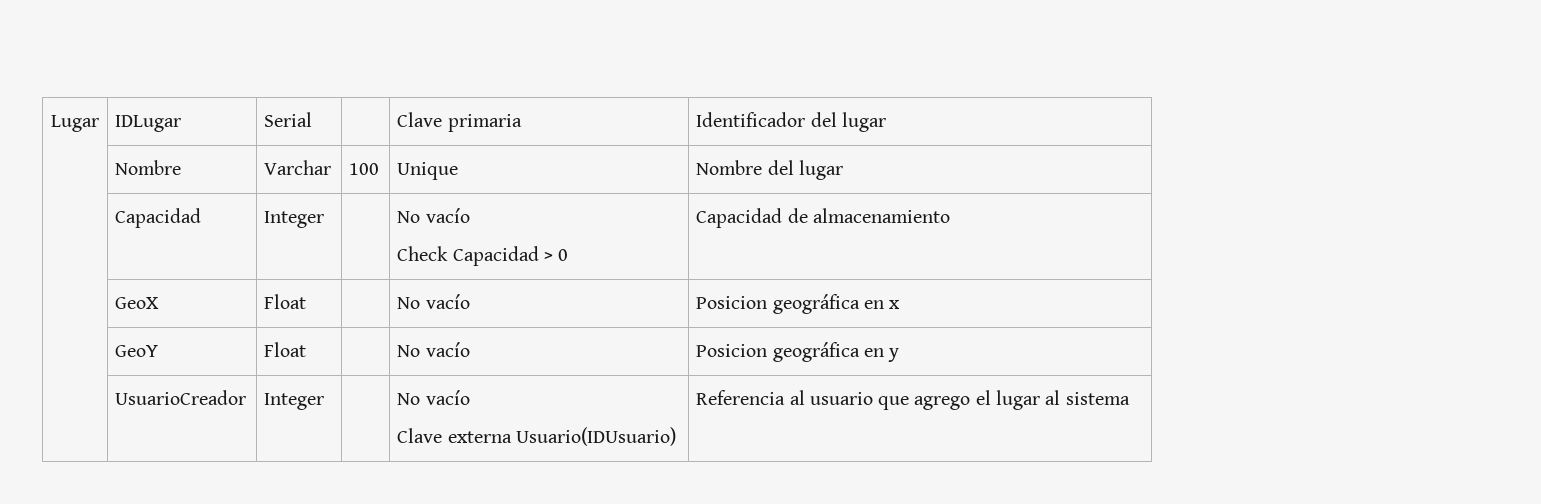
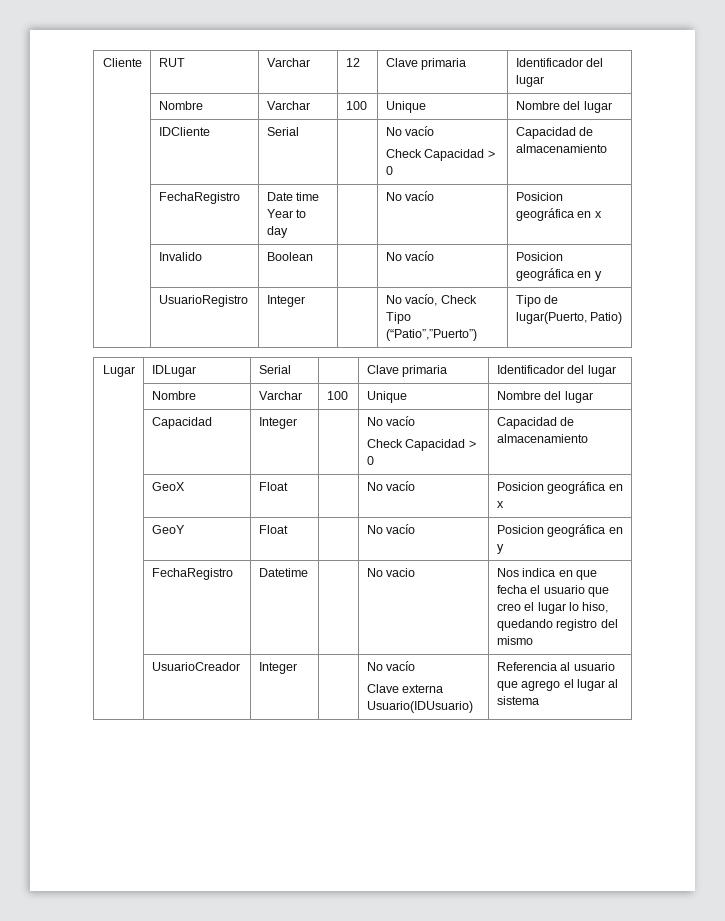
(51, 123) none -> [102,58,142,67] [158,58,185,67] [266,58,310,67] [345,58,360,67] [385,58,467,70] [515,58,604,67] [515,75,544,87] [158,101,203,110] [266,101,310,110] [345,101,367,110] [385,101,426,113] [515,101,612,113] [158,127,210,136] [266,127,299,136] [385,126,435,136] [385,149,495,161] [385,166,393,175] [515,127,594,139] [515,144,607,153] [158,192,240,204] [266,192,320,201] [266,209,307,218] [266,226,288,238] [385,191,435,201] [515,192,563,201] [515,208,602,221] [158,252,202,261] [266,252,313,261] [385,251,435,261] [515,252,563,261] [515,268,602,281] [158,295,248,307] [266,295,305,307] [385,294,477,306] [385,312,411,324] [385,329,477,341] [515,295,559,307] [515,312,623,324] Cliente | RUT | Varchar | 12 | Clave primaria | Identificador del lugar // | Nombre | Varchar | 100 | Unique | Nombre del lugar // | IDCliente | Serial | | No vacío // Check Capacidad > 0 | Capacidad de almacenamiento // | FechaRegistro | Date time Year to day | | No vacío | Posicion geográfica en x // | Invalido | Boolean | | No vacío | Posicion geográfica en y // | UsuarioRegistro | Integer | | No vacío, Check Tipo (“Patio”,”Puerto”) | Tipo de lugar(Puerto, Patio) //
(900, 355) none -> [151,568,233,580] [258,568,308,577] [366,568,416,577] [496,568,598,580] [496,585,610,597] [496,602,609,614] [496,619,618,631] [496,636,533,645] // | FechaRegistro | Datetime | | No vacio | Nos indica en que fecha el usuario que creo el lugar lo hiso, quedando registro del mismo

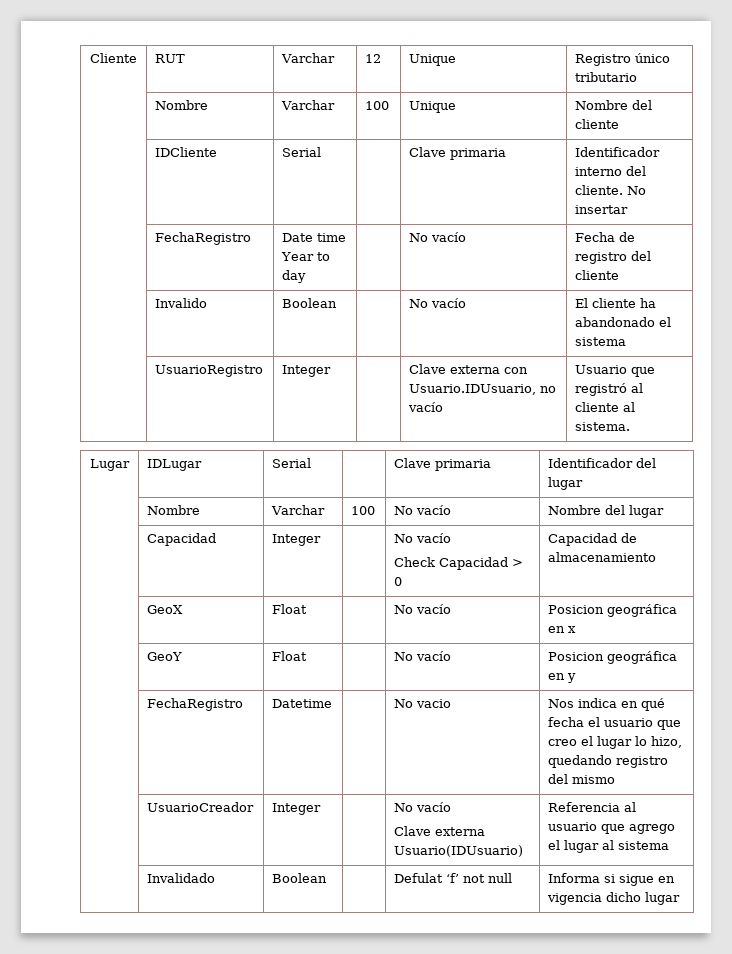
[385,58,467,70] [515,58,604,67] [515,75,544,87] [158,101,203,110] [266,101,310,110] [345,101,367,110] [385,101,426,113] [515,101,612,113] Clave primaria | Identificador del lugar // | Nombre | Varchar | 100 | Unique | Nombre del lugar -> [409,54,457,66] [575,53,671,66] [575,72,638,82] [155,100,209,110] [281,100,336,110] [365,101,390,110] [409,101,457,113] [575,100,653,110] [575,119,620,129] Unique | Registro único tributario // | Nombre | Varchar | 100 | Unique | Nombre del cliente
[385,126,435,136] [385,149,495,161] [385,166,393,175] [515,127,594,139] [515,144,607,153] No vacío // Check Capacidad > 0 | Capacidad de almacenamiento -> [409,147,507,160] [575,147,661,157] [575,166,647,176] [575,185,647,195] [575,205,629,214] Clave primaria | Identificador interno del cliente. No insertar
[515,192,563,201] [515,208,602,221] Posicion geográfica en x -> [575,232,636,242] [575,251,652,264] [575,270,620,280] Fecha de registro del cliente
[515,252,563,261] [515,268,602,281] [158,295,248,307] [266,295,305,307] [385,294,477,306] [385,312,411,324] [385,329,477,341] [515,295,559,307] [515,312,623,324] Posicion geográfica en y // | UsuarioRegistro | Integer | | No vacío, Check Tipo (“Patio”,”Puerto”) | Tipo de lugar(Puerto, Patio) -> [575,298,657,308] [575,317,672,327] [575,337,627,346] [155,365,264,377] [282,365,332,377] [409,364,529,374] [409,384,557,395] [408,402,444,412] [575,365,656,377] [575,383,644,396] [575,402,636,412] [575,422,631,431] El cliente ha abandonado el sistema // | UsuarioRegistro | Integer | | Clave externa con Usuario.IDUsuario, no vacío | Usuario que registró al cliente al sistema.
[366,391,407,403] Unique -> [394,505,452,515] No vacío
[576,570,598,580] que -> [641,698,666,711] qué
[582,602,609,613] hiso, -> [651,736,683,748] hizo,
(539, 700) none -> [147,873,216,883] [272,873,328,883] [394,873,513,883] [548,873,676,886] [547,892,681,905] // | Invalidado | Boolean | | Defulat ‘f’ not null | Informa si sigue en vigencia dicho lugar

